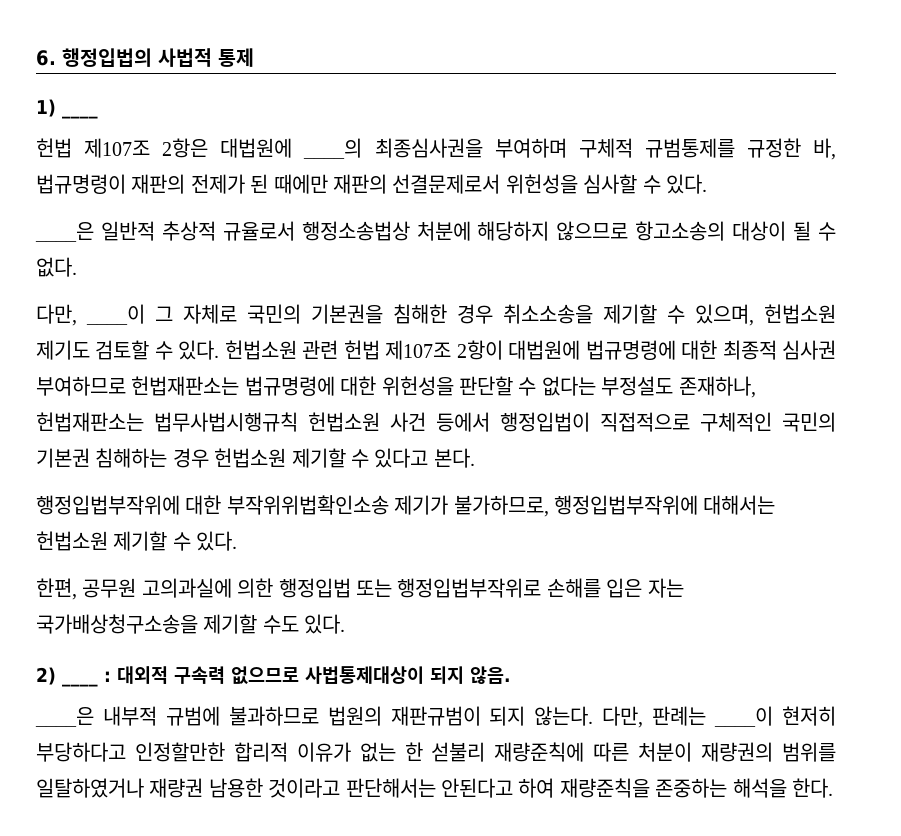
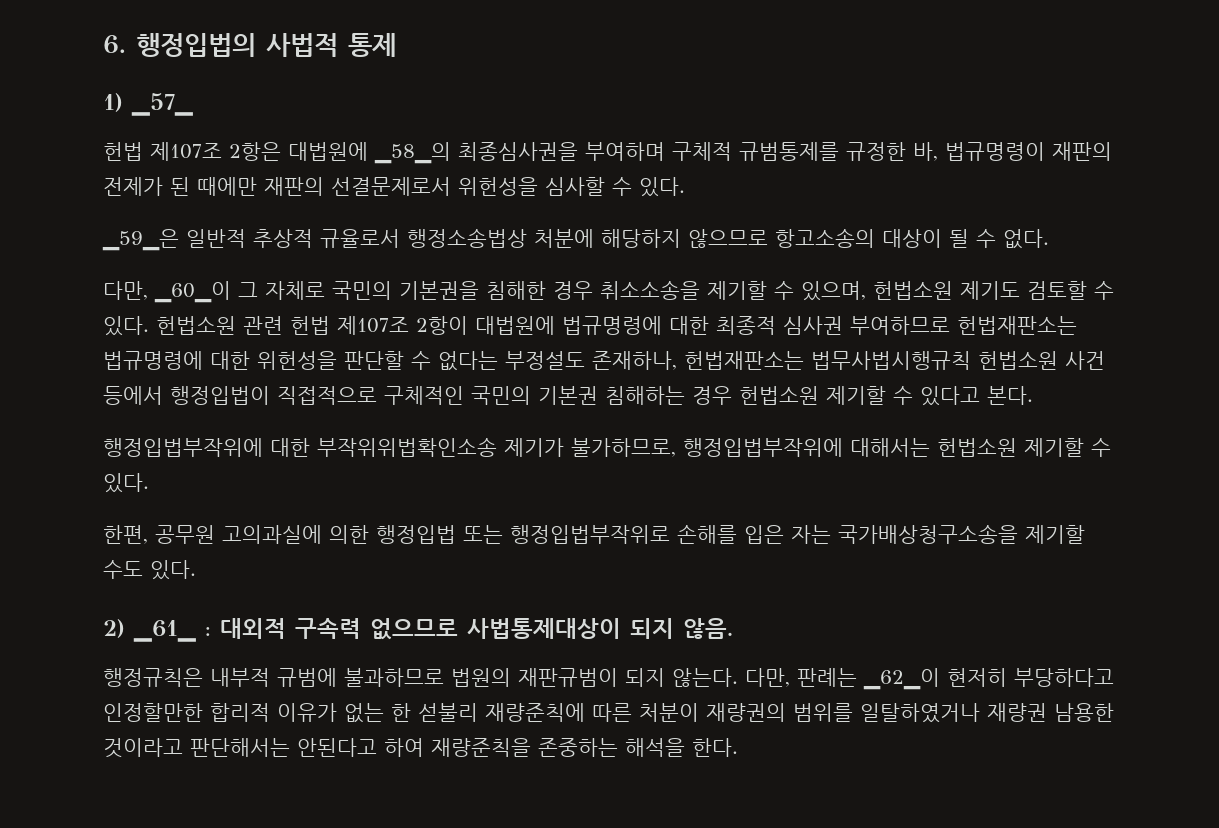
[62,114,98,119] ____ -> [131,93,193,116] ▁57▁
[303,138,363,159] ____의 -> [374,142,451,164] ▁58▁의
[35,222,94,242] ____은 -> [102,229,179,251] ▁59▁은
[86,304,145,325] ____이 -> [154,281,231,303] ▁60▁이
[62,682,98,687] ____ -> [133,620,196,642] ▁61▁
[35,707,94,727] ____은 -> [103,668,203,687] 행정규칙은
[714,706,774,727] ____이 -> [863,668,940,690] ▁62▁이

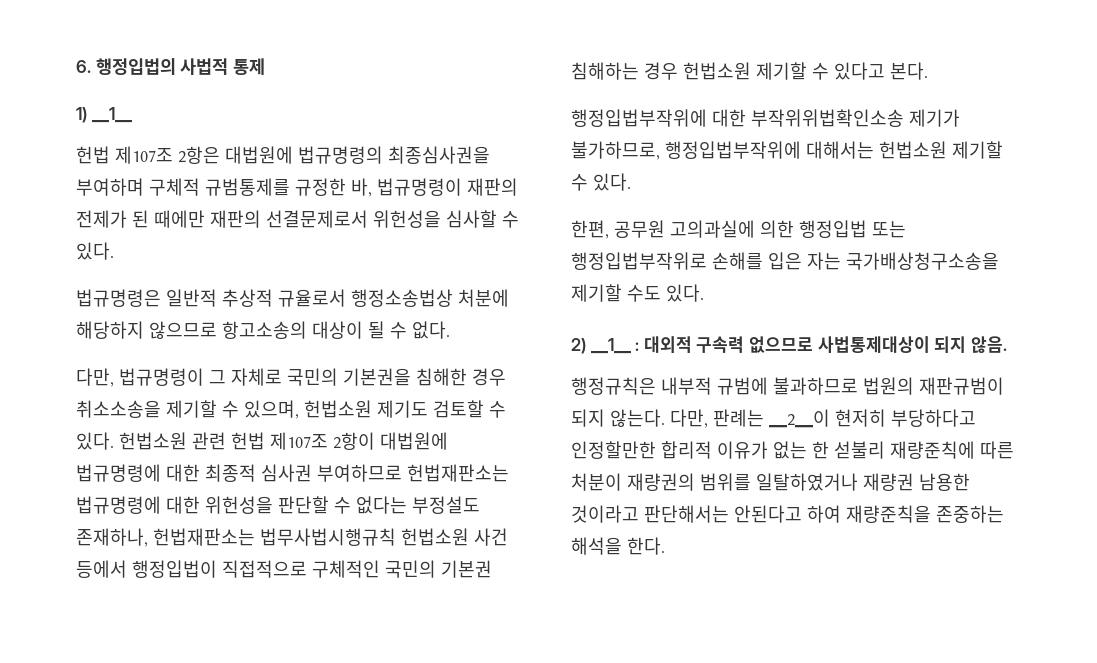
[131,93,193,116] ▁57▁ -> [91,107,132,123] ▁1▁
[374,142,451,164] ▁58▁의 -> [298,146,383,164] 법규명령의
[102,229,179,251] ▁59▁은 -> [76,289,161,307] 법규명령은
[154,281,231,303] ▁60▁이 -> [119,368,204,386] 법규명령이
[133,620,196,642] ▁61▁ -> [590,338,631,354] ▁1▁
[863,668,940,690] ▁62▁이 -> [769,409,830,428] ▁2▁이

